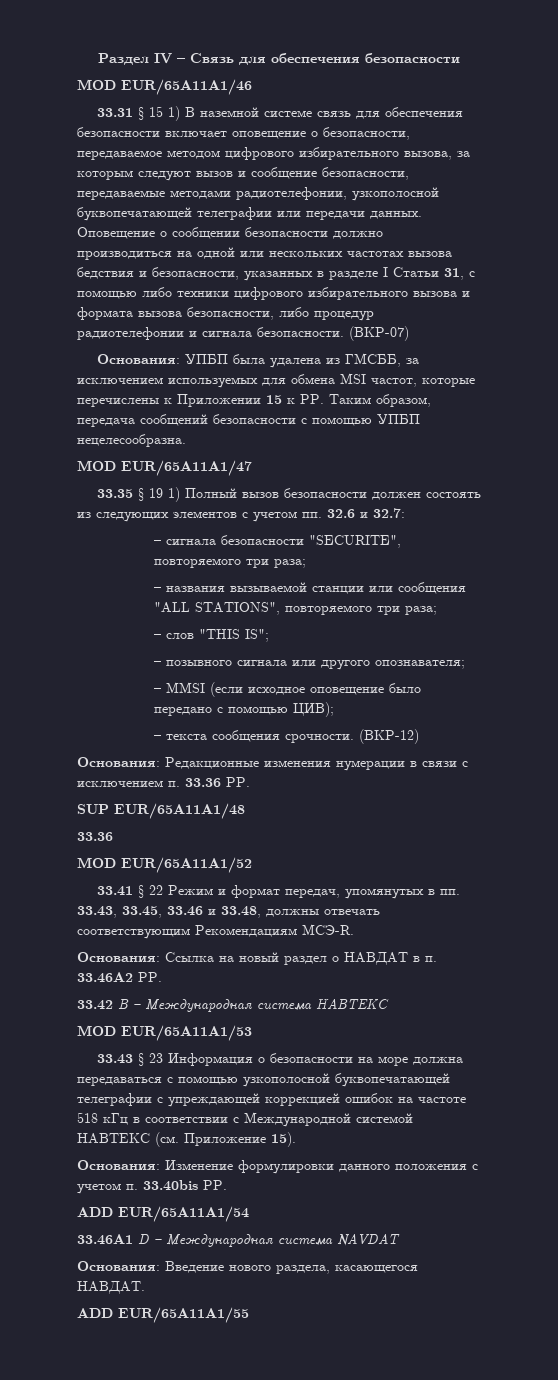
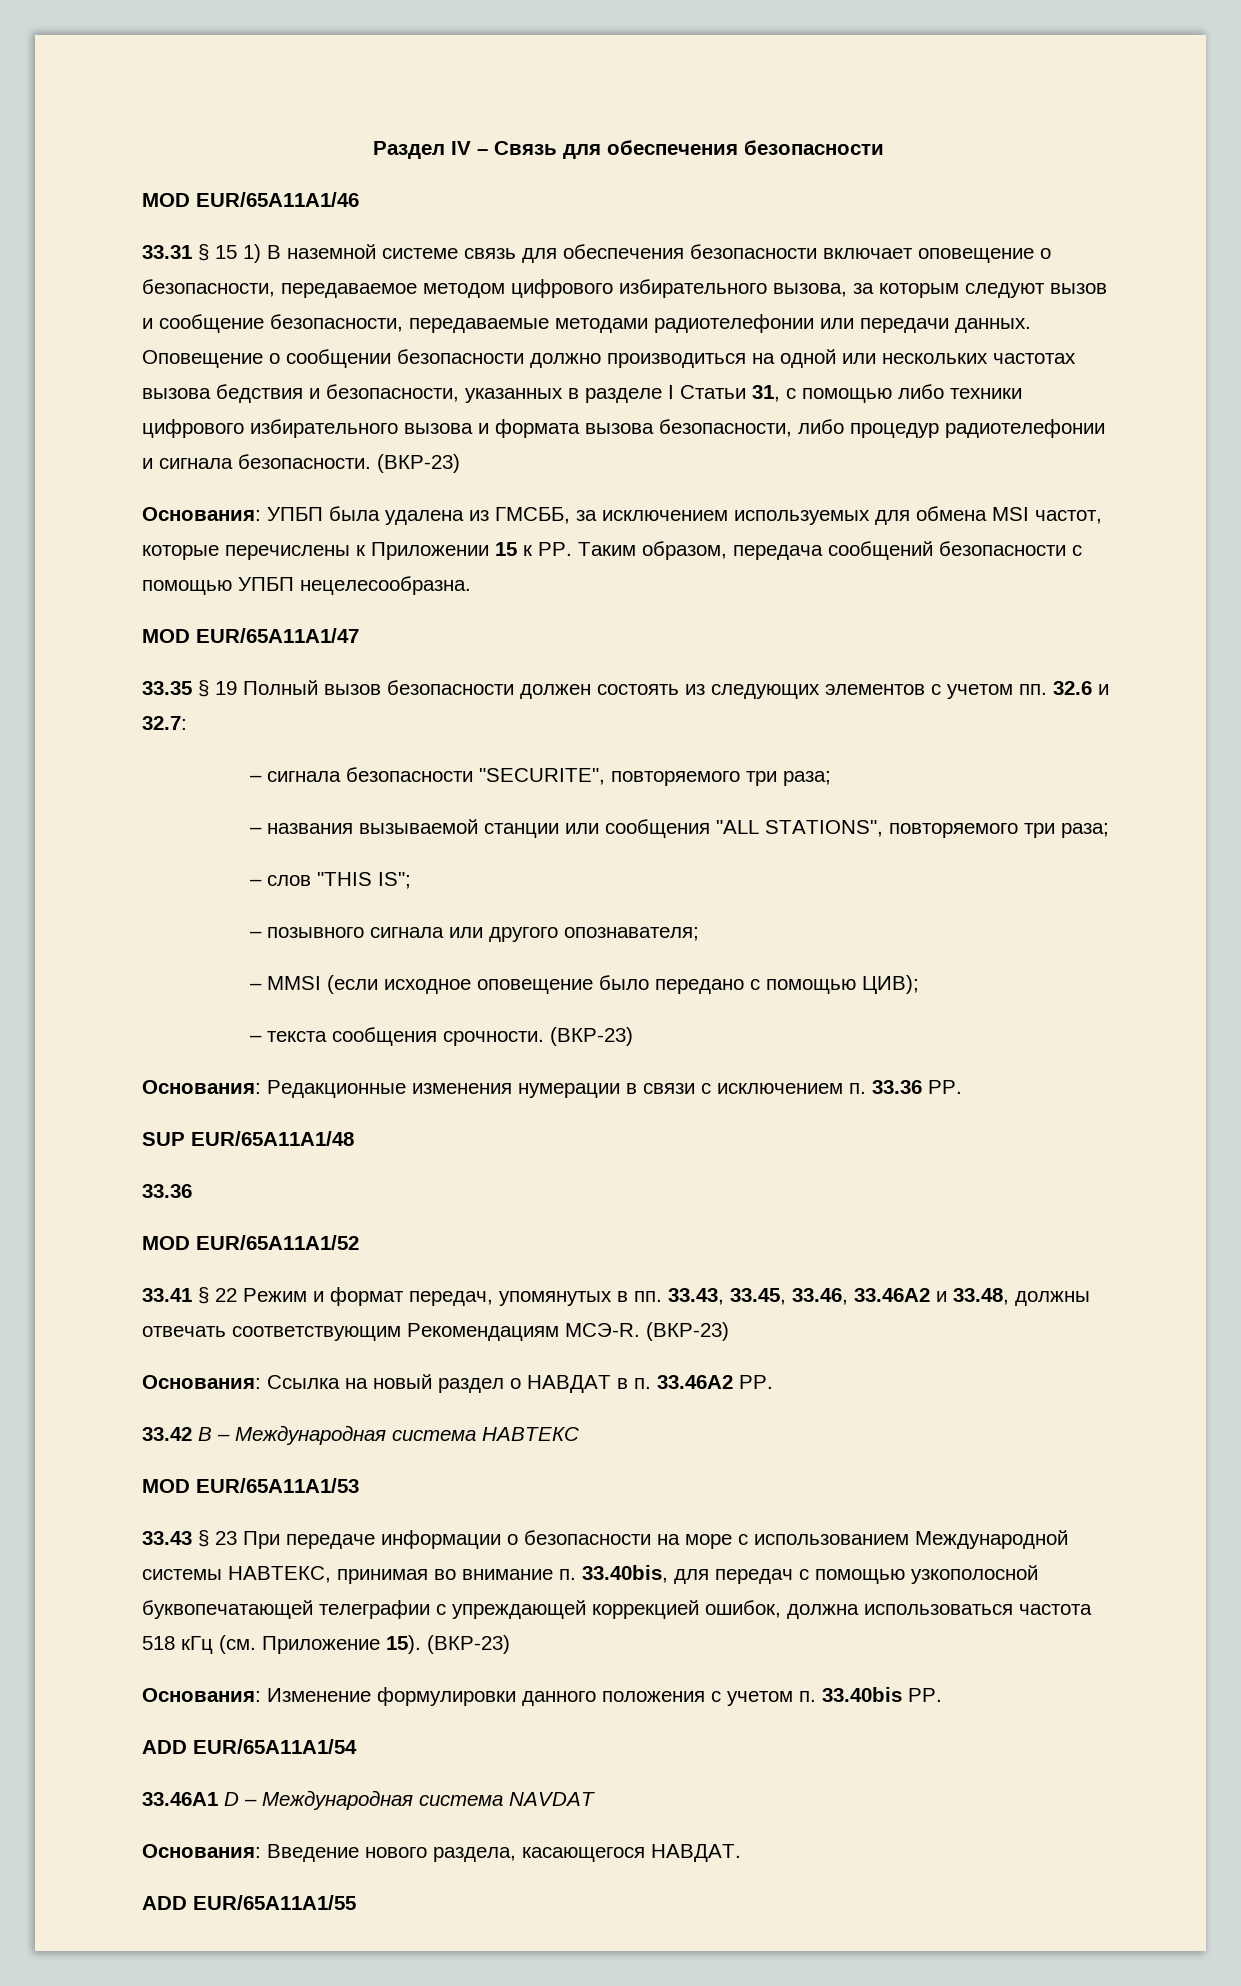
[236,187,439,201] [77,207,272,221] радиотелефонии, узкополосной буквопечатающей телеграфии -> [654,314,814,333] радиотелефонии
[349,326,409,341] (ВКР-07) -> [377,454,460,473] (ВКР-23)
[167,487,180,502] 1) -> (237, 688) none
[359,729,420,744] (ВКР-12) -> [550,1027,634,1046] (ВКР-23)
[167,906,203,916] 33.46 -> [792,1288,930,1305] 33.46, 33.46А2
(354, 929) none -> [646,1322,729,1341] (ВКР-23)
[167,1053,253,1066] Информация -> [243,1530,501,1549] При передаче информации
[412,1057,463,1065] [77,1077,162,1086] должна передаваться -> [738,1530,1068,1549] [142,1565,793,1584] с использованием Международной системы НАВТЕКС, принимая во внимание п. 33.40bis, для передач
[345,1093,466,1103] [77,1112,413,1127] [77,1133,150,1144] ошибок на частоте 518 кГц в соответствии с Международной системой НАВТЕКС -> [705,1600,1092,1619] [142,1636,213,1654] ошибок, должна использоваться частота 518 кГц
(296, 1139) none -> [427,1635,510,1654] (ВКР-23)

